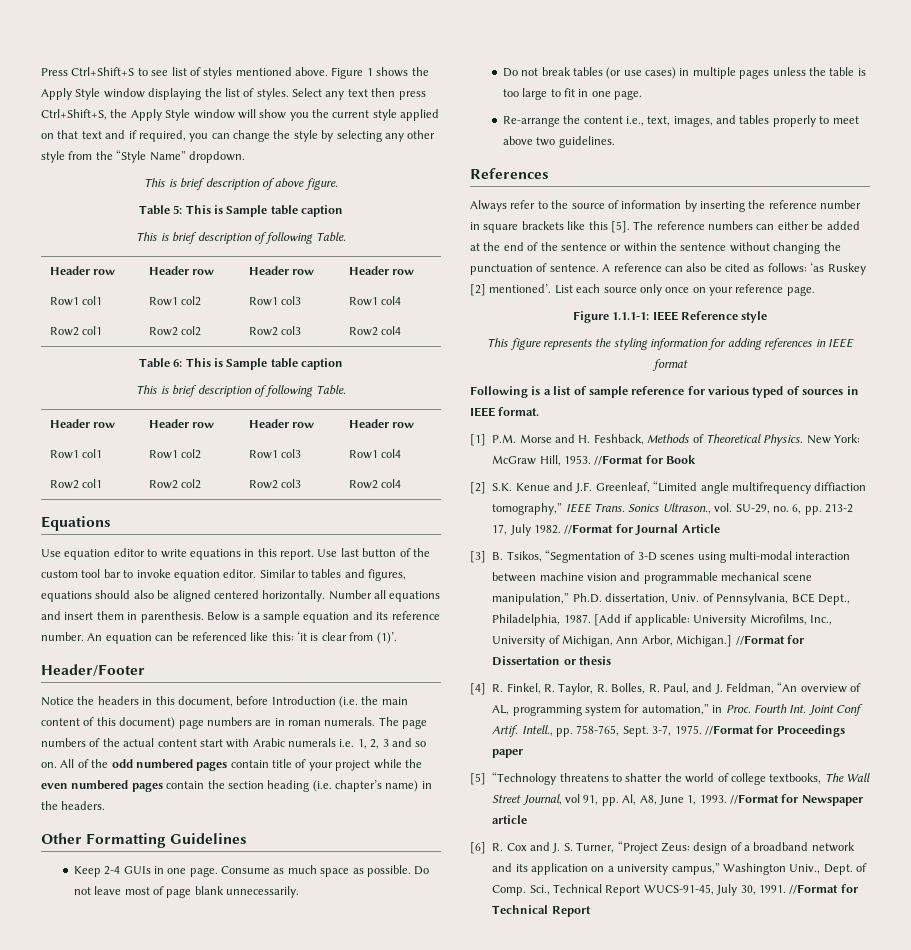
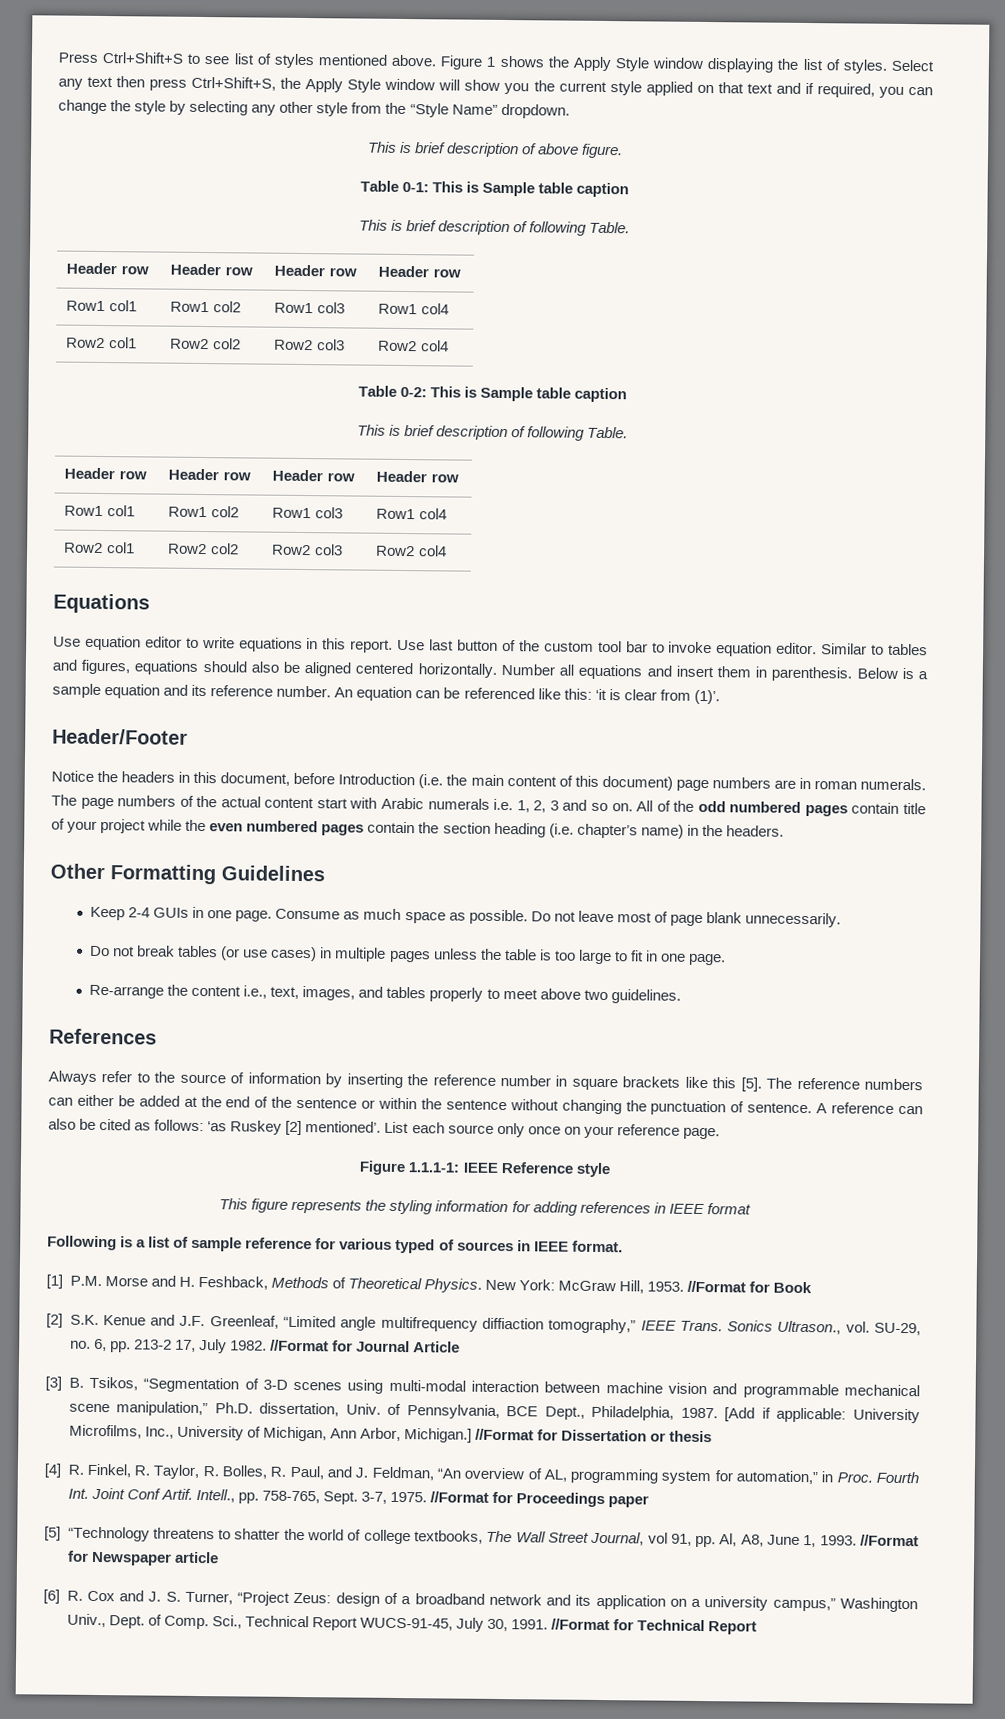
[173,205,183,214] 5: -> [401,181,429,193] 0-1:
[173,359,183,367] 6: -> [399,386,427,398] 0-2:

